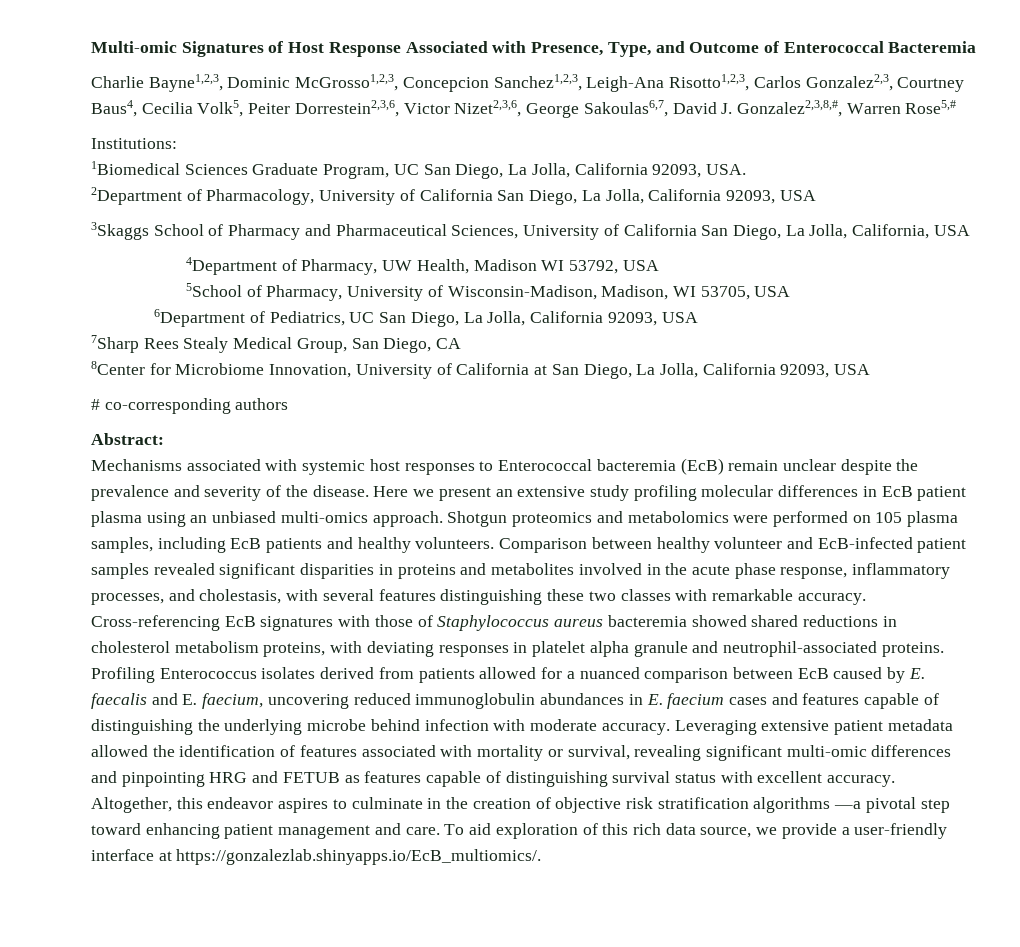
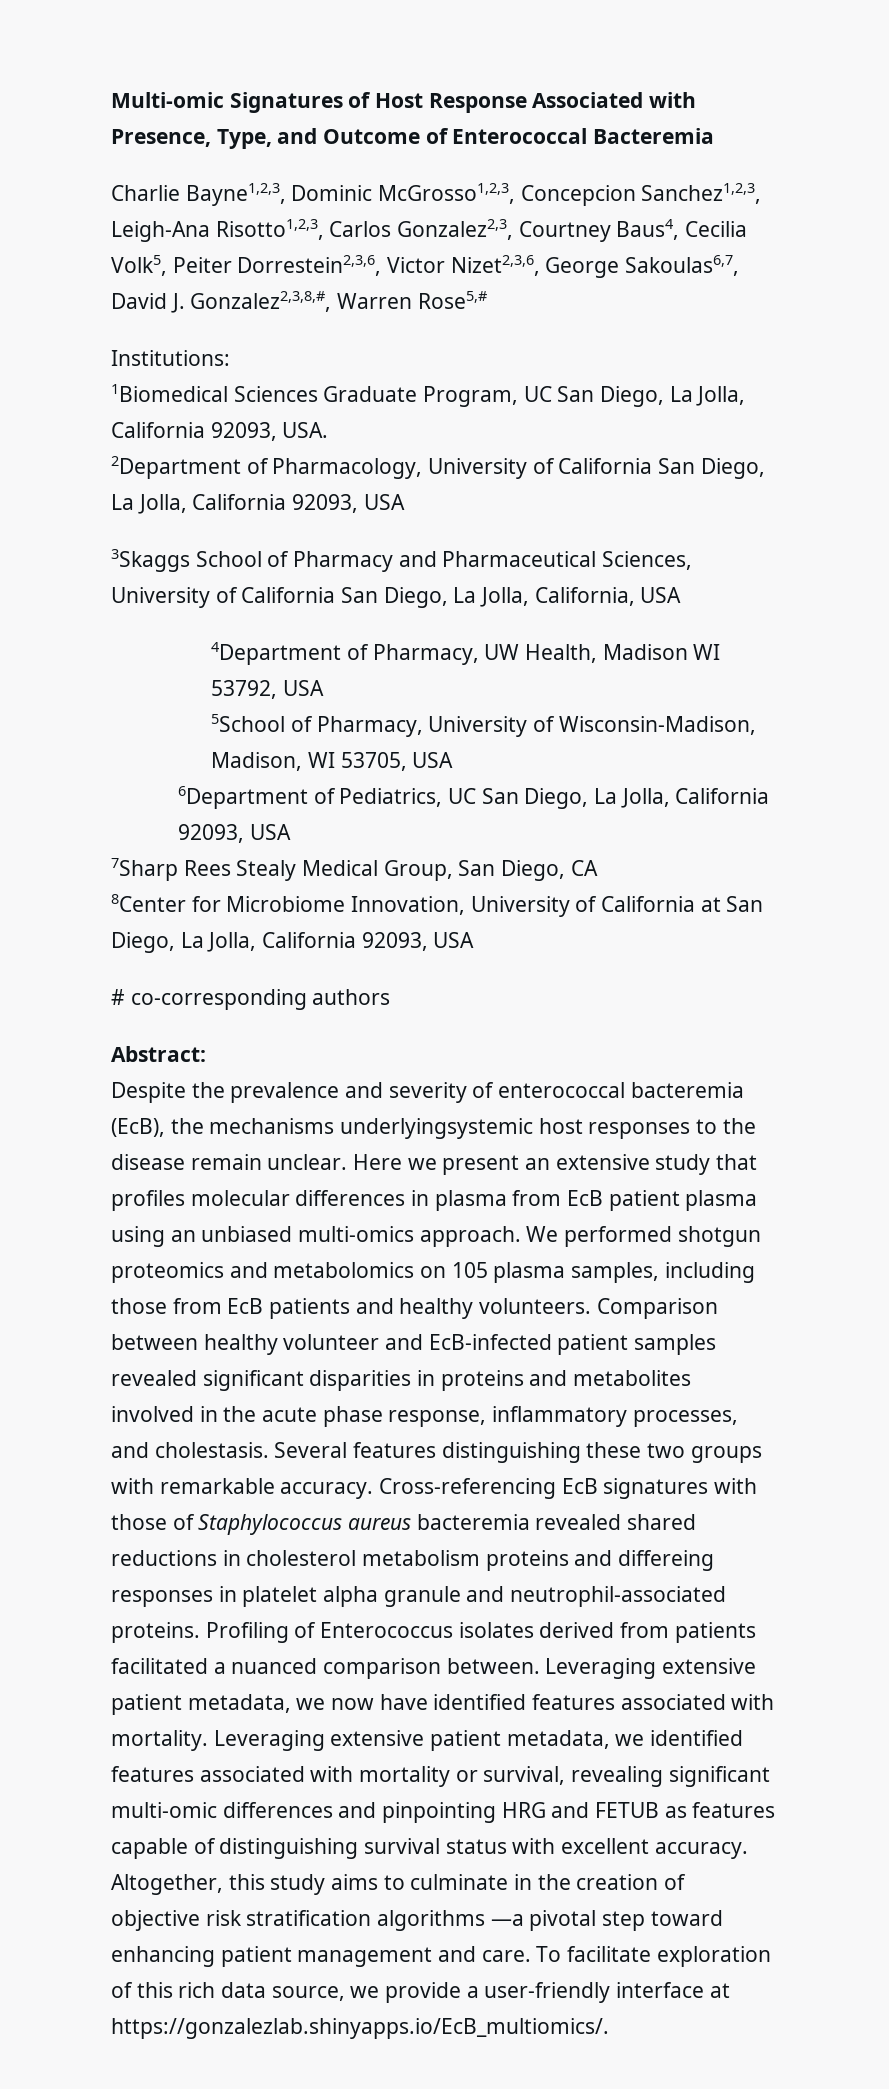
[91,458,892,475] Mechanisms associated with systemic host responses to Enterococcal bacteremia (EcB) remain unclear despite -> [111,1082,186,1103] Despite
[285,485,369,497] the disease. -> [498,1082,744,1098] [111,1118,756,1139] [111,1154,348,1170] enterococcal bacteremia (EcB), the mechanisms underlyingsystemic host responses to the disease remain unclear.
[633,485,697,501] profiling -> [716,1154,758,1170] [111,1190,185,1211] that profiles
(877, 491) none -> [434,1190,562,1211] plasma from
[447,511,508,527] Shotgun -> [526,1226,761,1247] We performed shotgun
[733,511,848,527] were performed -> (415, 1270) none
(226, 545) none -> [111,1298,222,1314] those from
[199,589,374,604] cholestasis, with several -> [154,1442,348,1458] cholestasis. Several
[620,589,671,601] classes -> [690,1446,762,1463] groups
[691,615,747,627] showed -> [535,1514,622,1530] revealed
[263,641,434,657] proteins, with deviating -> [485,1550,715,1571] proteins and differeing
(155, 675) none -> [294,1622,317,1638] of
[479,667,563,679] allowed for -> [111,1658,208,1674] facilitated
[732,667,925,683] [91,693,939,709] [91,719,953,735] [91,745,296,757] between EcB caused by E. faecalis and E. faecium, uncovering reduced immunoglobulin abundances in E. faecium cases and features capable of distinguishing the underlying microbe behind infection with moderate accuracy. Leveraging extensive patient metadata allowed the identification of -> [446,1658,757,1679] [111,1694,775,1715] [111,1730,744,1751] between. Leveraging extensive patient metadata, we now have identified features associated with mortality. Leveraging extensive patient metadata, we identified
[207,797,329,813] endeavor aspires -> [270,1874,379,1895] study aims
[469,823,492,835] aid -> [567,1946,652,1962] facilitate

